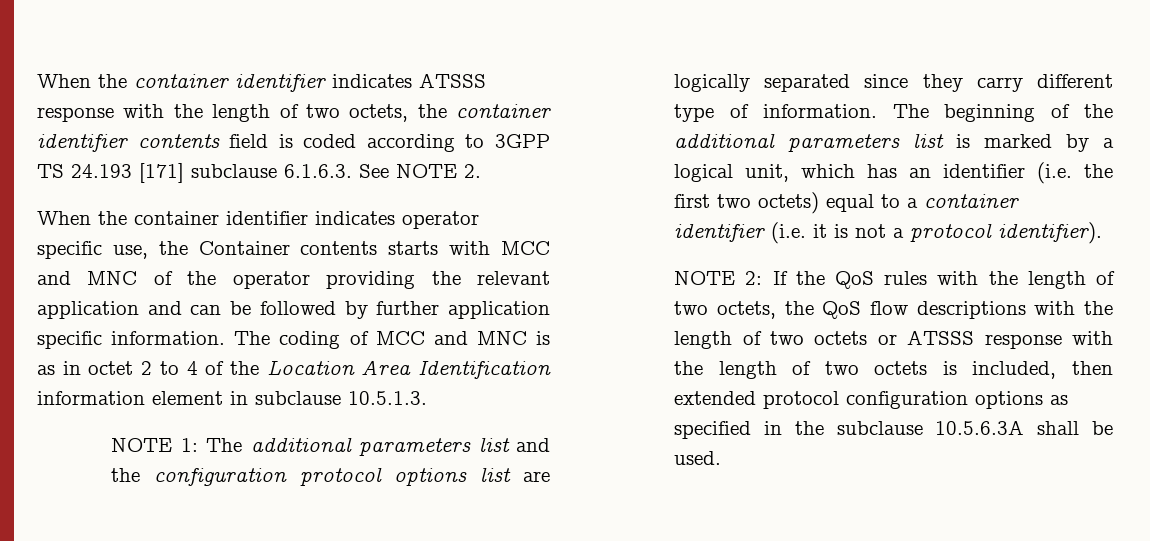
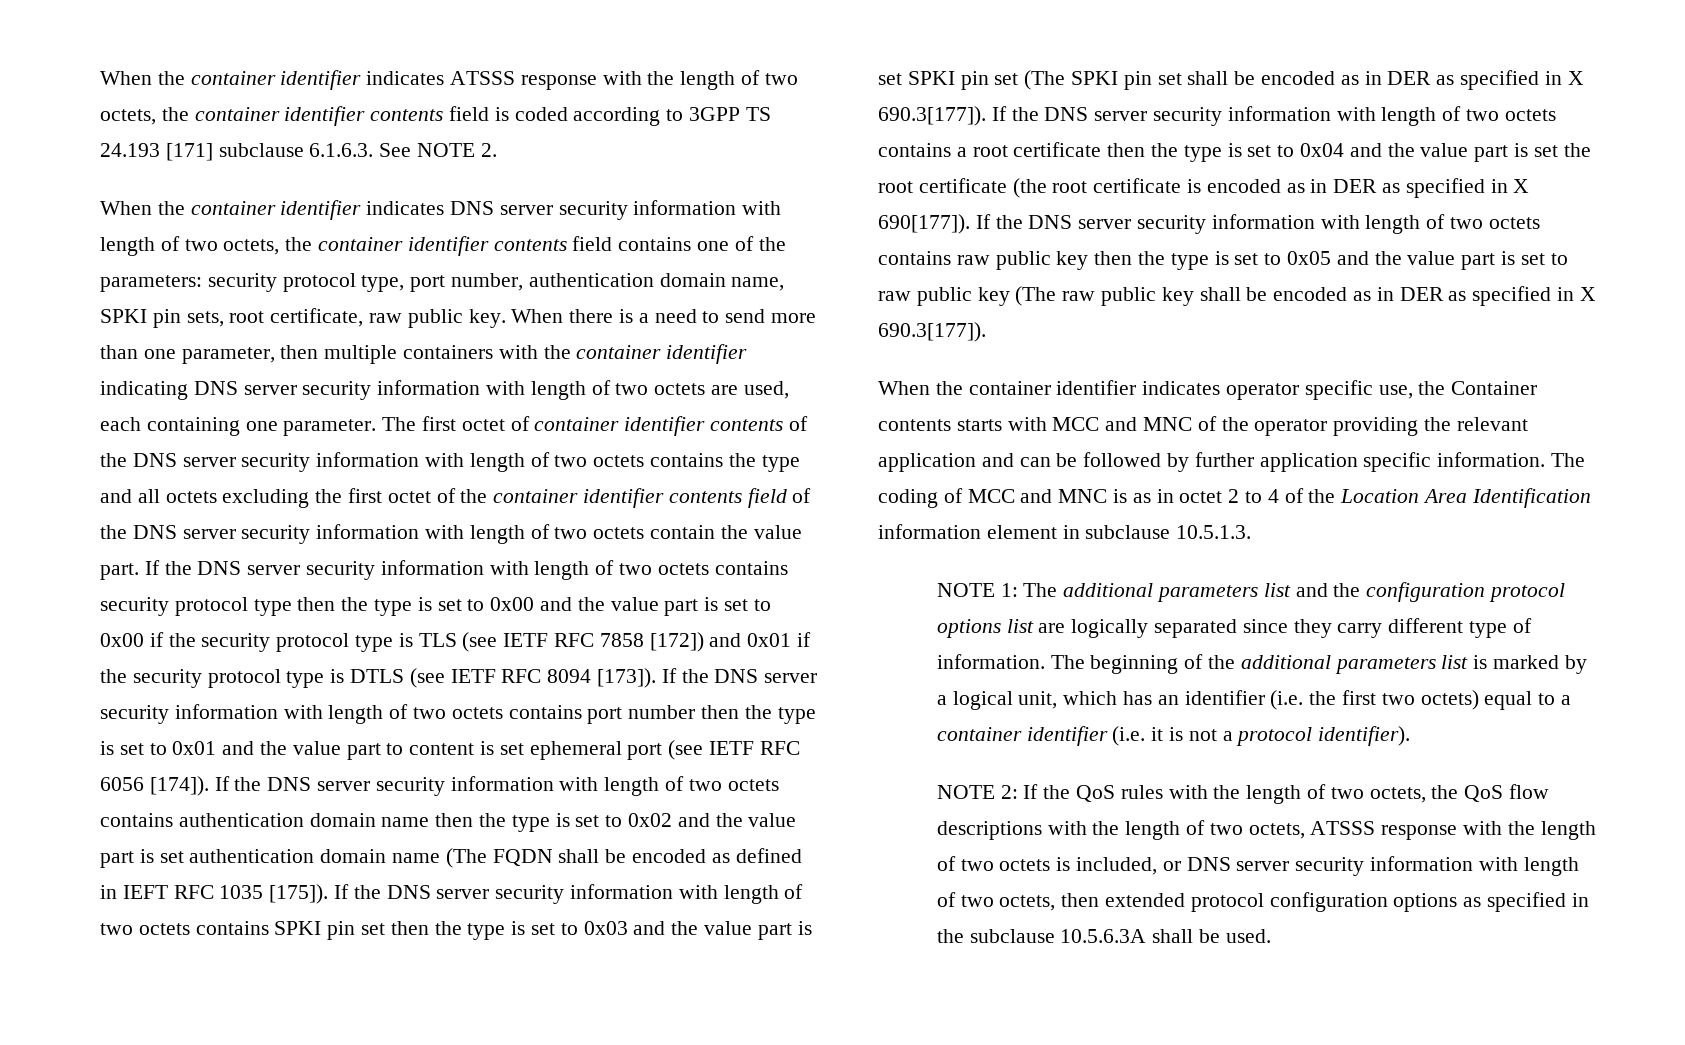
(481, 171) none -> [100,200,782,220] [100,236,786,256] [100,273,785,292] [100,308,817,328] [100,344,748,364] [100,380,789,400] [100,416,808,436] [100,452,800,472] [100,488,812,508] [100,524,802,544] [100,560,788,580] [100,597,771,616] [100,632,812,652] [100,668,818,688] [100,704,816,724] [100,740,800,760] [100,776,779,796] [100,813,797,832] [100,848,802,868] [100,884,804,904] [100,921,812,940] [878,70,1584,90] [878,106,1556,126] [878,142,1591,162] [878,178,1530,198] [878,214,1540,234] [878,251,1568,270] [878,286,1596,306] [878,322,986,342] // When the container identifier indicates DNS server security information with length of two octets, the container identifier contents field contains one of the parameters: security protocol type, port number, authentication domain name, SPKI pin sets, root certificate, raw public key. When there is a need to send more than one parameter, then multiple containers with the container identifier indicating DNS server security information with length of two octets are used, each containing one parameter. The first octet of container identifier contents of the DNS server security information with length of two octets contains the type and all octets excluding the first octet of the container identifier contents field of the DNS server security information with length of two octets contain the value part. If the DNS server security information with length of two octets contains security protocol type then the type is set to 0x00 and the value part is set to 0x00 if the security protocol type is TLS (see IETF RFC 7858 [172]) and 0x01 if the security protocol type is DTLS (see IETF RFC 8094 [173]). If the DNS server security information with length of two octets contains port number then the type is set to 0x01 and the value part to content is set ephemeral port (see IETF RFC 6056 [174]). If the DNS server security information with length of two octets contains authentication domain name then the type is set to 0x02 and the value part is set authentication domain name (The FQDN shall be encoded as defined in IEFT RFC 1035 [175]). If the DNS server security information with length of two octets contains SPKI pin set then the type is set to 0x03 and the value part is set SPKI pin set (The SPKI pin set shall be encoded as in DER as specified in X 690.3[177]). If the DNS server security information with length of two octets contains a root certificate then the type is set to 0x04 and the value part is set the root certificate (the root certificate is encoded as in DER as specified in X 690[177]). If the DNS server security information with length of two octets contains raw public key then the type is set to 0x05 and the value part is set to raw public key (The raw public key shall be encoded as in DER as specified in X 690.3[177]).
[814,331,897,345] octets or -> [1248,823,1305,839] octets,
(1057, 370) none -> [1162,856,1579,876] [936,892,1056,911] or DNS server security information with length of two octets,

